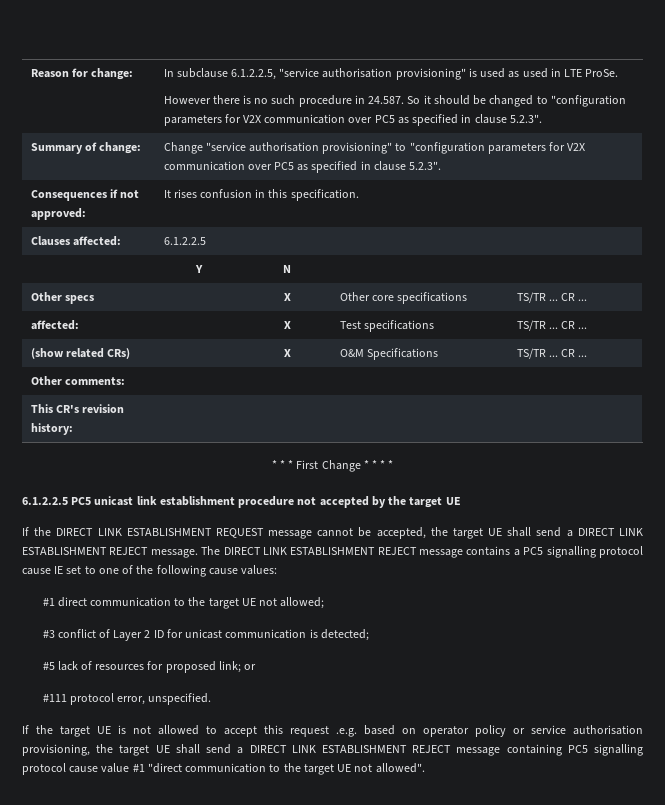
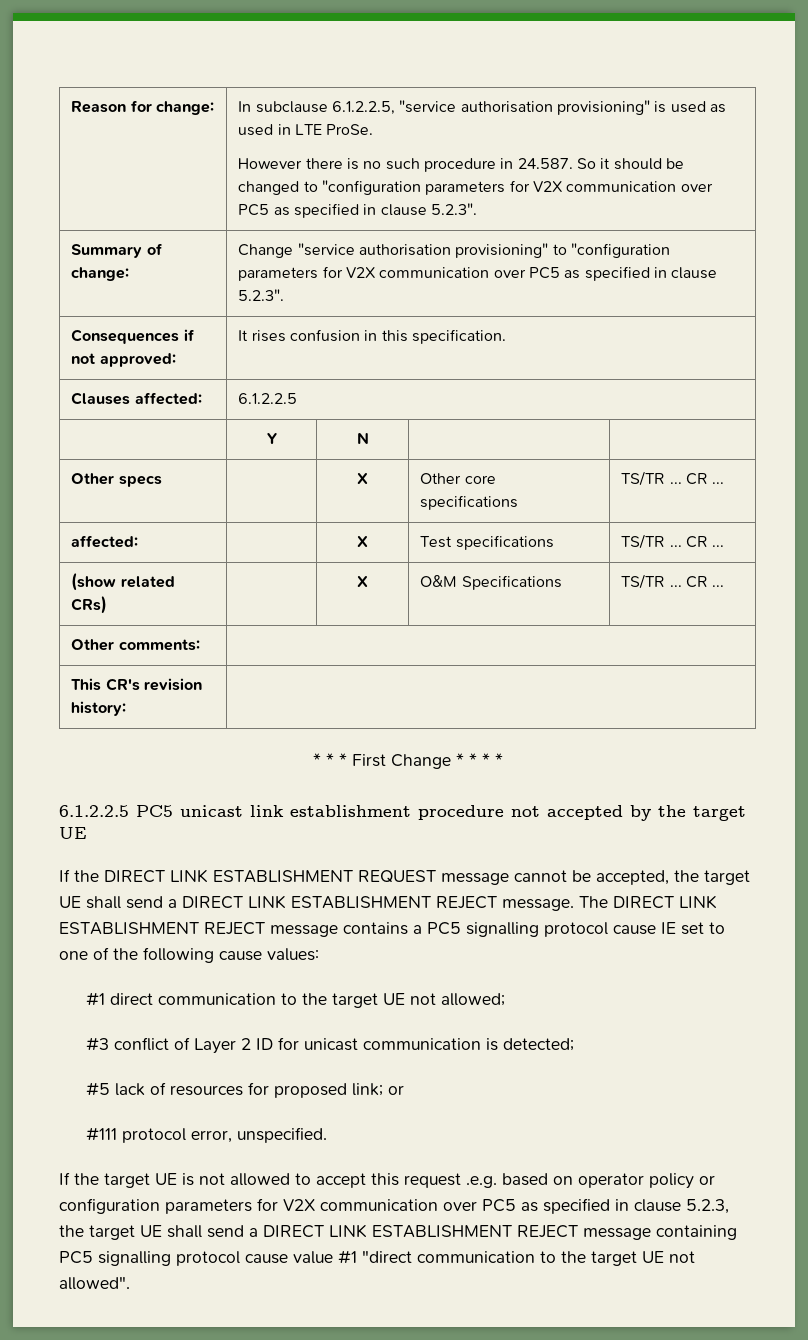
[531,725,643,735] [22,744,90,756] service authorisation provisioning, -> [59,1198,729,1214] configuration parameters for V2X communication over PC5 as specified in clause 5.2.3,

